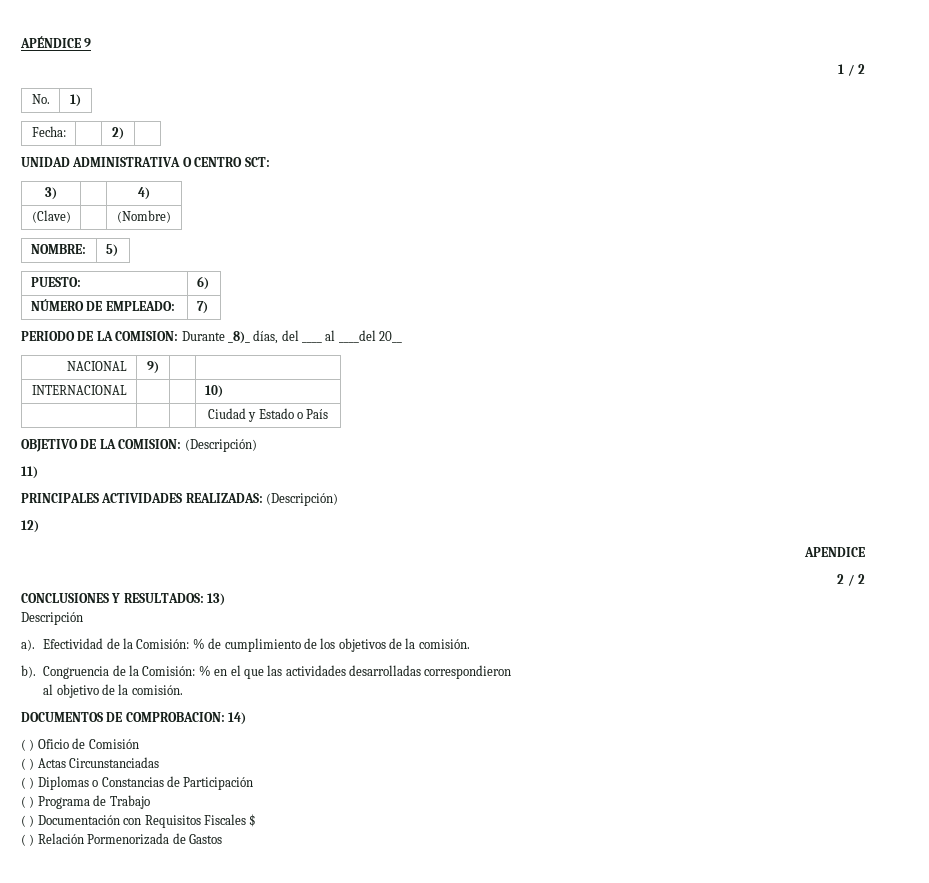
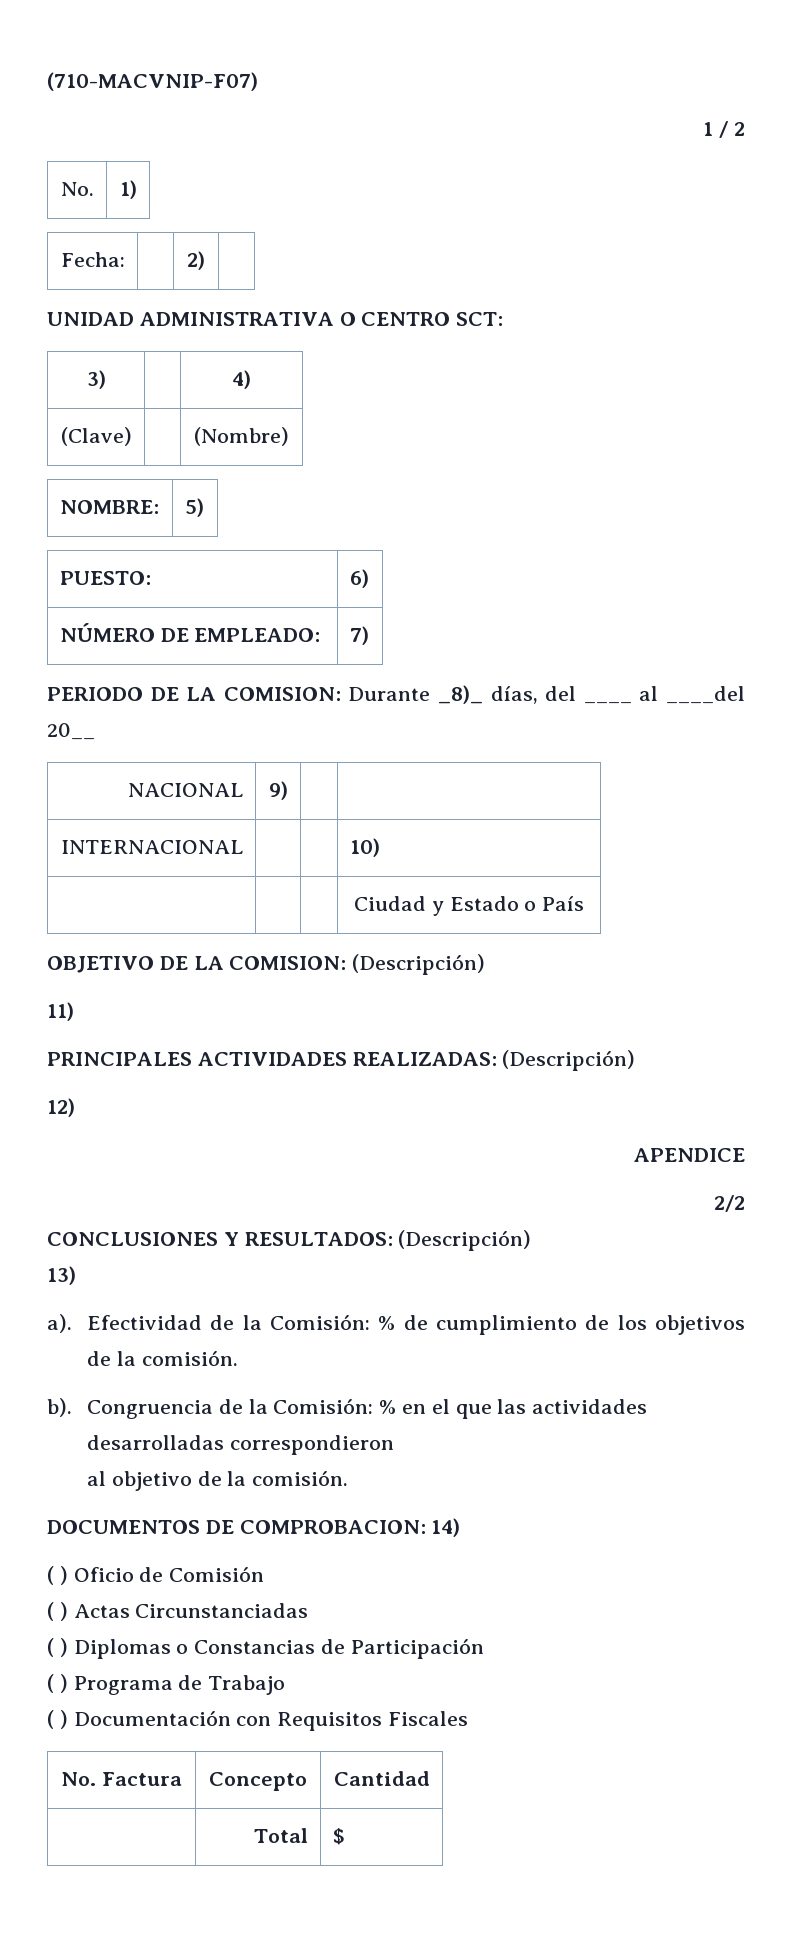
[20,36,92,48] APÉNDICE 9 -> [47,72,258,91] (710-MACVNIP-F07)
[837,574,865,586] 2 / 2 -> [714,1195,745,1212] 2/2
(204, 598) none -> [398,1230,532,1251] (Descripción) //
[21,612,83,625] // Descripción -> (76, 1275) none
[249,814,257,827] [21,833,222,846] $ // ( ) Relación Pormenorizada de Gastos -> [61,1772,182,1786] [209,1772,307,1791] [333,1771,430,1786] [254,1828,309,1843] [332,1828,345,1845] // No. Factura | Concepto | Cantidad // | Total | $

